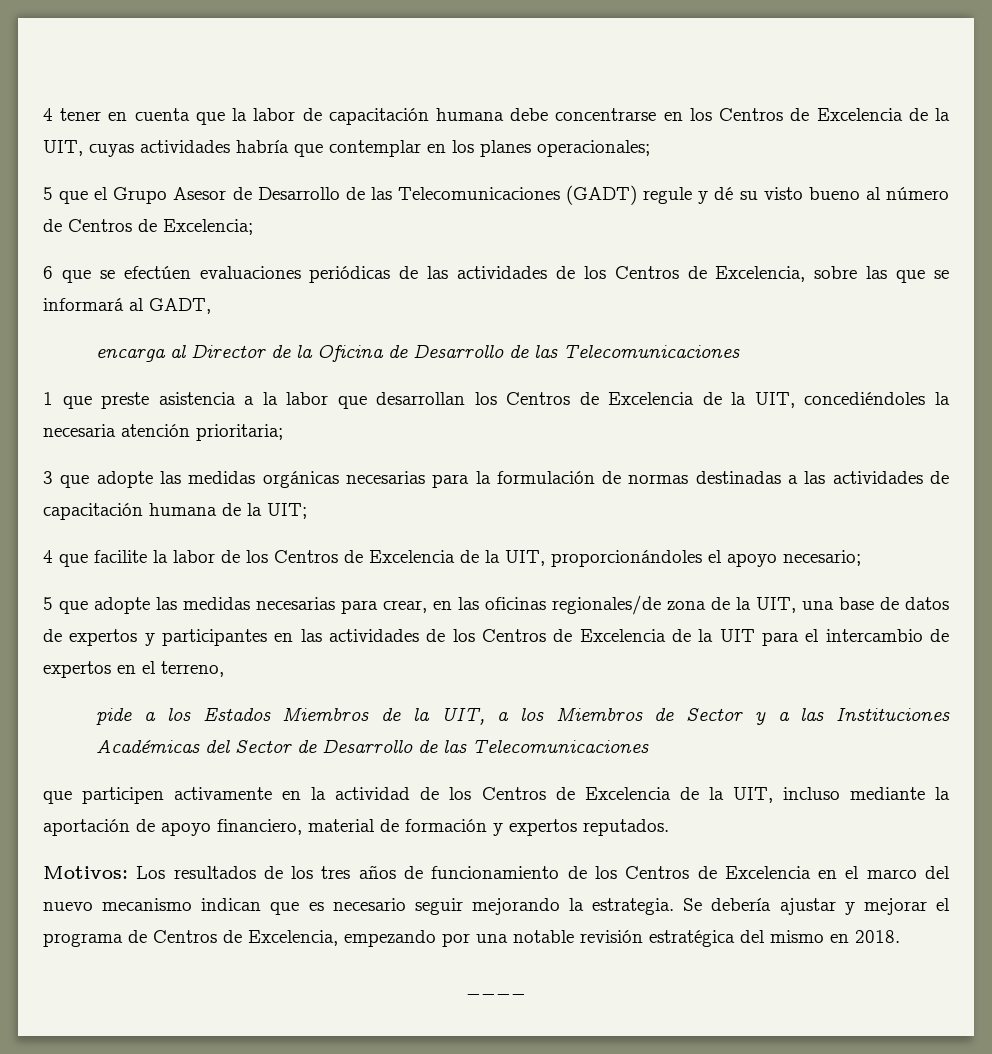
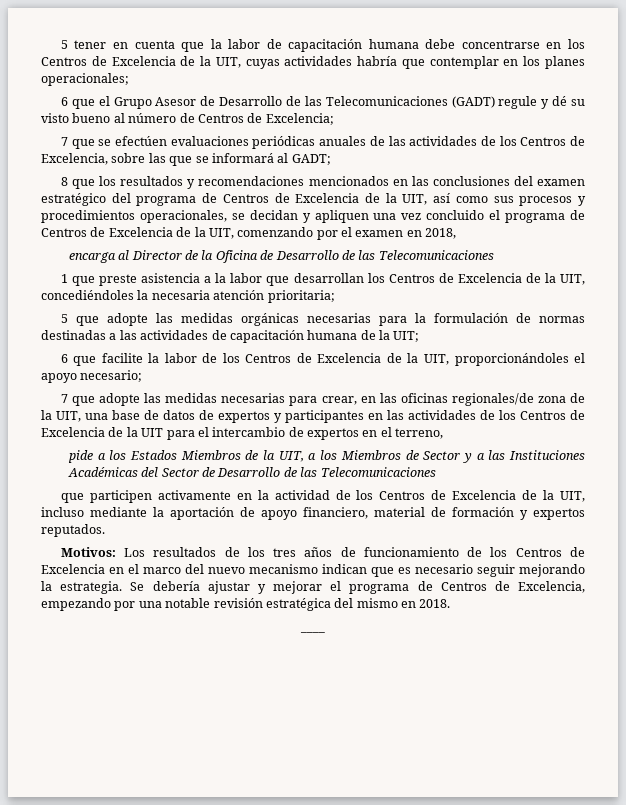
[43,108,53,121] 4 -> [60,40,68,49] 5
[43,187,53,200] 5 -> [60,97,68,106] 6
[43,266,53,279] 6 -> [60,137,68,146] 7
(391, 274) none -> [319,136,367,146] anuales
[149,298,211,314] GADT, -> [291,154,331,165] [60,176,586,189] [41,193,587,206] [41,210,586,223] [41,227,457,240] GADT; // 8 que los resultados y recomendaciones mencionados en las conclusiones del examen estratégico del programa de Centros de Excelencia de la UIT, así como sus procesos y procedimientos operacionales, se decidan y apliquen una vez concluido el programa de Centros de Excelencia de la UIT, comenzando por el examen en 2018,
[43,471,53,484] 3 -> [60,314,68,323] 5
[43,550,53,563] 4 -> [60,354,68,363] 6
[43,597,53,610] 5 -> [60,394,68,403] 7

